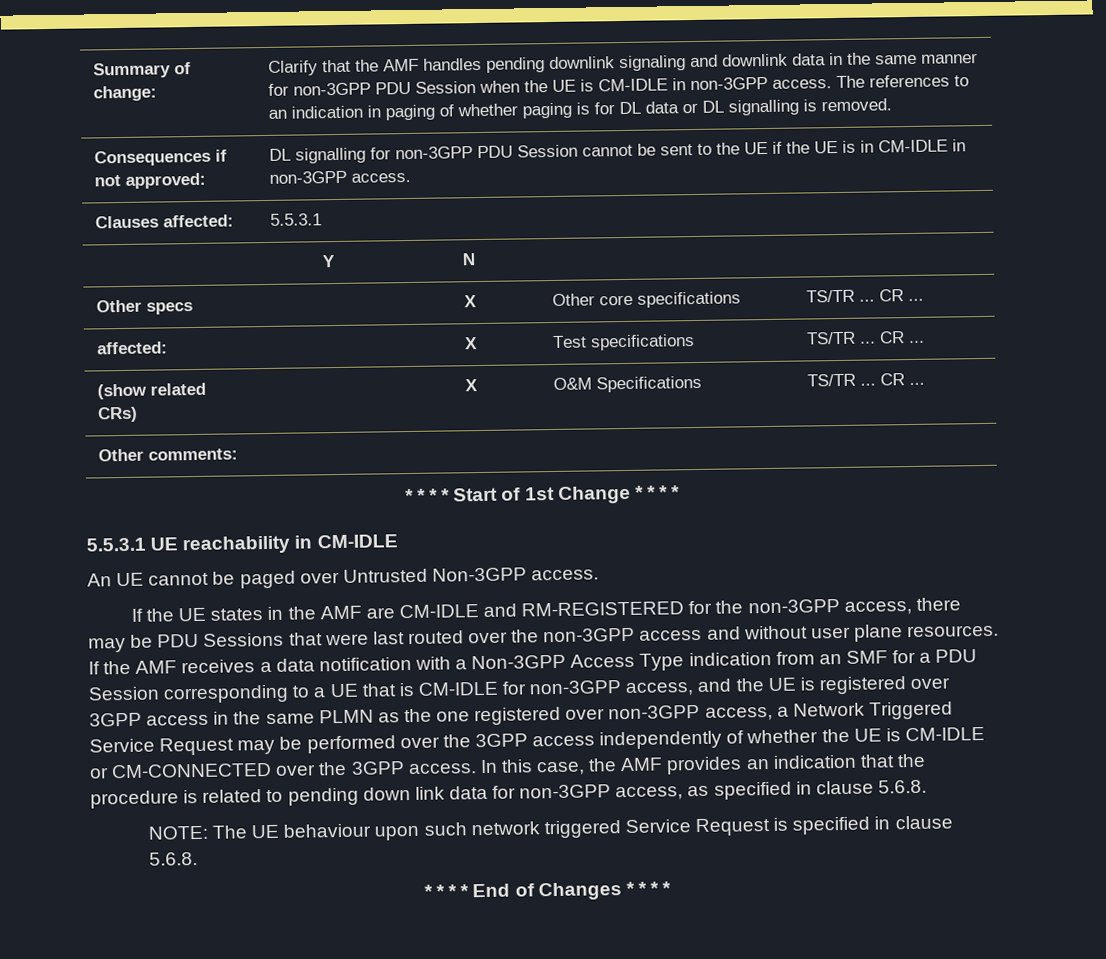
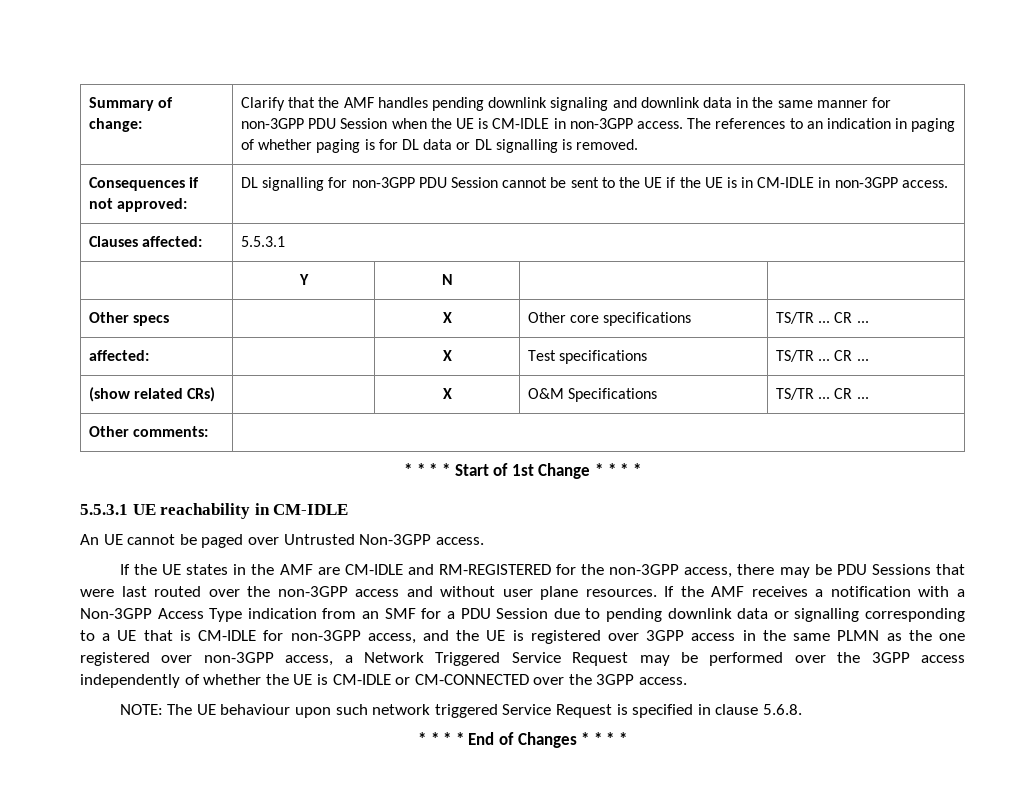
[275,658,315,672] data -> (824, 593) none
(160, 693) none -> [553,608,860,622] due to pending downlink data or signalling
[479,753,926,776] [90,779,927,809] In this case, the AMF provides an indication that the procedure is related to pending down link data for non-3GPP access, as specified in clause 5.6.8. -> (688, 681) none

